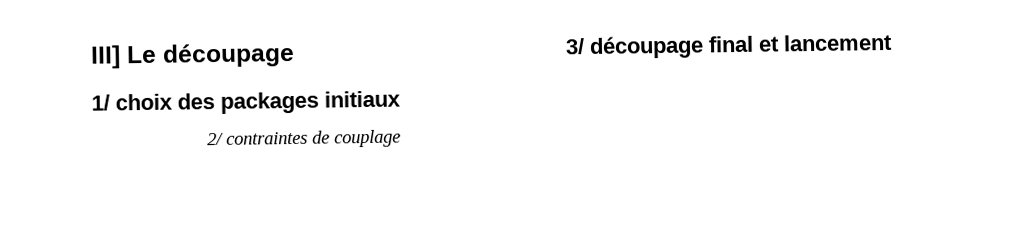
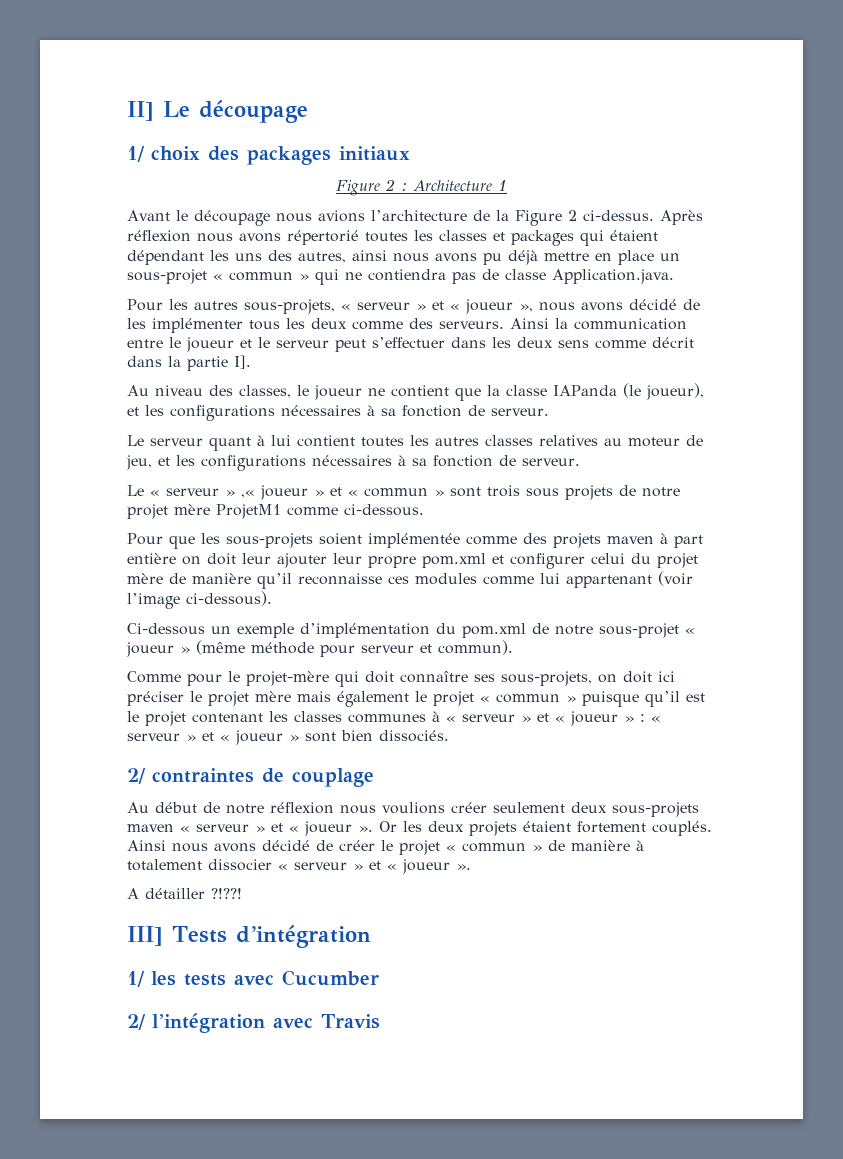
[90,45,121,69] III] -> [127,101,154,121] II]
[207,129,401,148] [565,33,893,59] 2/ contraintes de couplage // 3/ découpage final et lancement -> [336,179,507,196] [127,210,703,226] [127,230,658,246] [127,250,680,265] [127,269,674,285] [127,299,700,314] [127,318,687,333] [127,337,694,352] [127,355,251,371] [127,383,704,401] [127,405,549,421] [127,435,703,451] [126,455,580,471] [127,485,680,500] [127,504,424,519] [127,533,703,549] [127,553,698,569] [127,571,693,589] [127,591,272,609] [127,623,695,638] [126,640,513,657] [127,671,675,687] [127,691,705,707] [127,711,661,726] [127,730,449,745] [127,768,374,787] [127,802,699,817] [127,821,712,836] [127,840,644,855] [127,859,471,874] [127,888,242,899] [127,925,371,948] [127,970,379,987] [127,1013,380,1033] Figure 2 : Architecture 1 // Avant le découpage nous avions l’architecture de la Figure 2 ci-dessus. Après réflexion nous avons répertorié toutes les classes et packages qui étaient dépendant les uns des autres, ainsi nous avons pu déjà mettre en place un sous-projet « commun » qui ne contiendra pas de classe Application.java. // Pour les autres sous-projets, « serveur » et « joueur », nous avons décidé de les implémenter tous les deux comme des serveurs. Ainsi la communication entre le joueur et le serveur peut s’effectuer dans les deux sens comme décrit dans la partie I]. // Au niveau des classes, le joueur ne contient que la classe IAPanda (le joueur), et les configurations nécessaires à sa fonction de serveur. // Le serveur quant à lui contient toutes les autres classes relatives au moteur de jeu, et les configurations nécessaires à sa fonction de serveur. // Le « serveur » ,« joueur » et « commun » sont trois sous projets de notre projet mère ProjetM1 comme ci-dessous. // Pour que les sous-projets soient implémentée comme des projets maven à part entière on doit leur ajouter leur propre pom.xml et configurer celui du projet mère de manière qu’il reconnaisse ces modules comme lui appartenant (voir l’image ci-dessous). // Ci-dessous un exemple d’implémentation du pom.xml de notre sous-projet « joueur » (même méthode pour serveur et commun). // Comme pour le projet-mère qui doit connaître ses sous-projets, on doit ici préciser le projet mère mais également le projet « commun » puisque qu’il est le projet contenant les classes communes à « serveur » et « joueur » : « serveur » et « joueur » sont bien dissociés. // 2/ contraintes de couplage // Au début de notre réflexion nous voulions créer seulement deux sous-projets maven « serveur » et « joueur ». Or les deux projets étaient fortement couplés. Ainsi nous avons décidé de créer le projet « commun » de manière à totalement dissocier « serveur » et « joueur ». // A détailler ?!??! // III] Tests d’intégration // 1/ les tests avec Cucumber // 2/ l’intégration avec Travis

